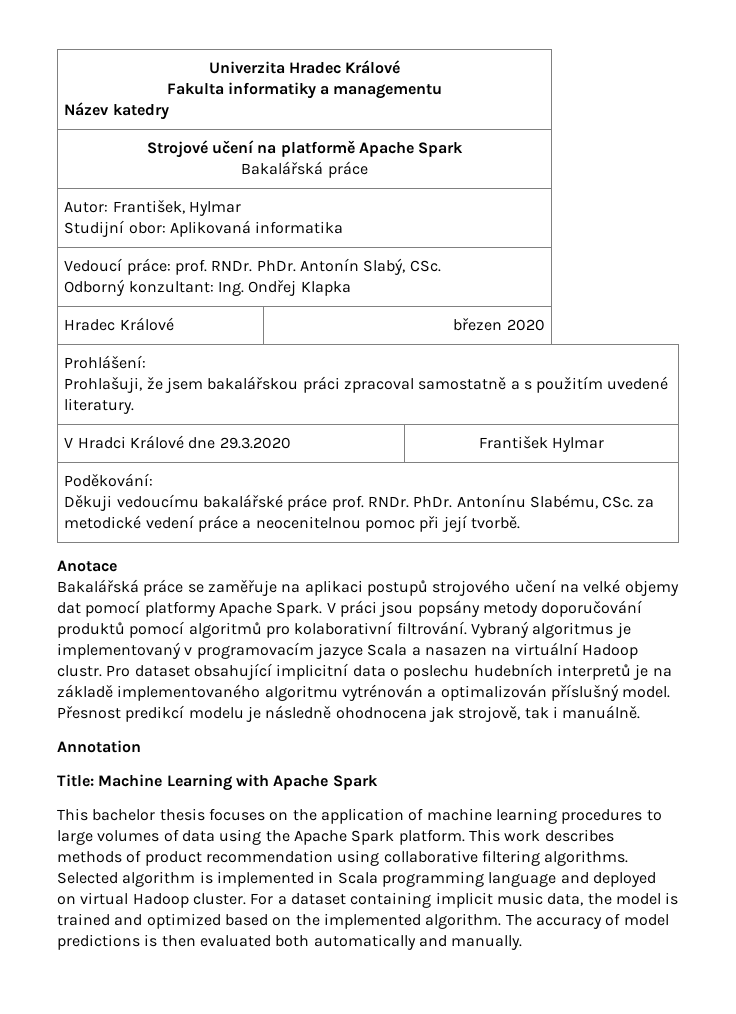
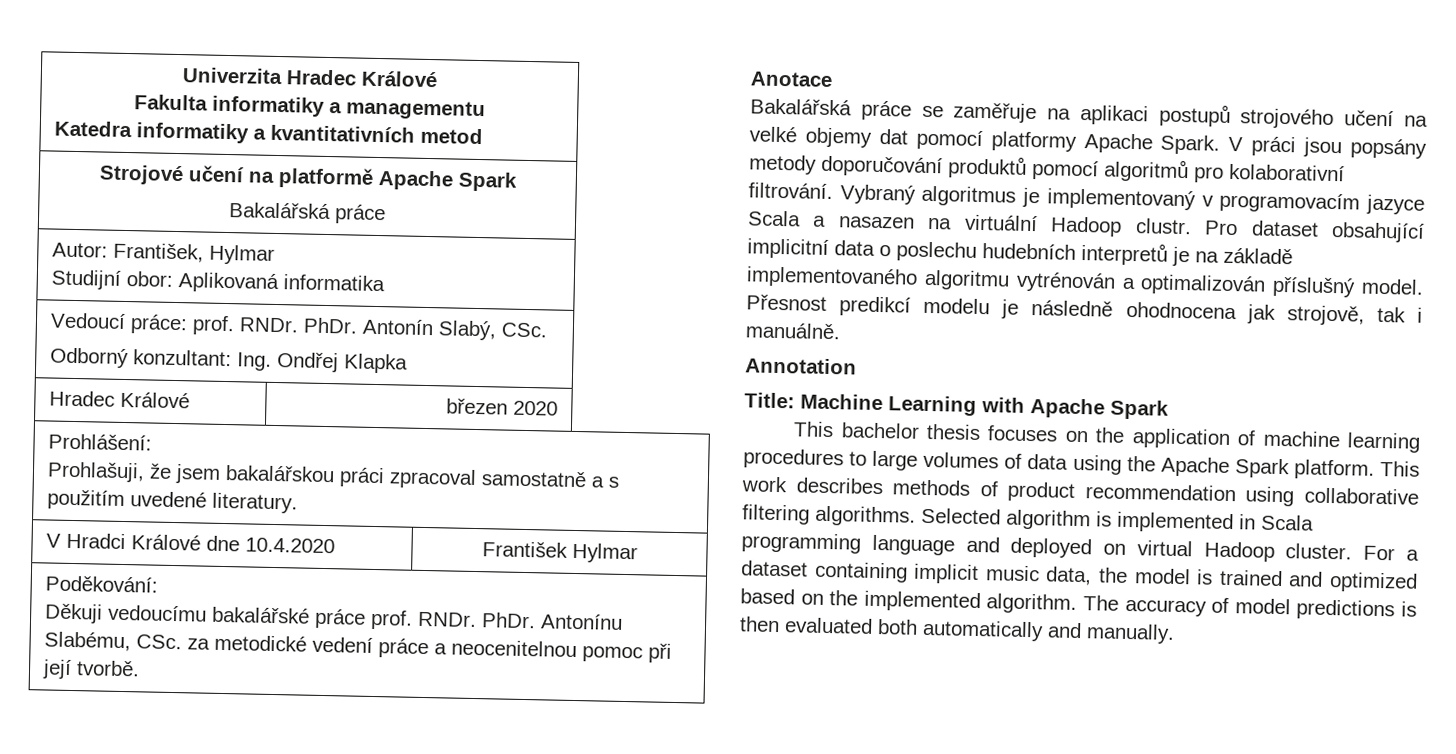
[64,102,169,120] Název katedry -> [53,120,483,145] Katedra informatiky a kvantitativních metod
[219,437,291,449] 29.3.2020 -> [244,537,335,554] 10.4.2020

